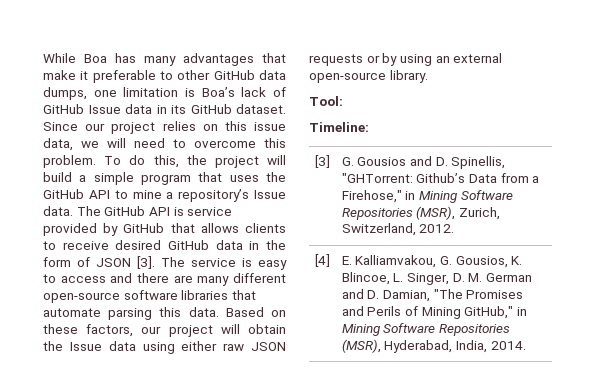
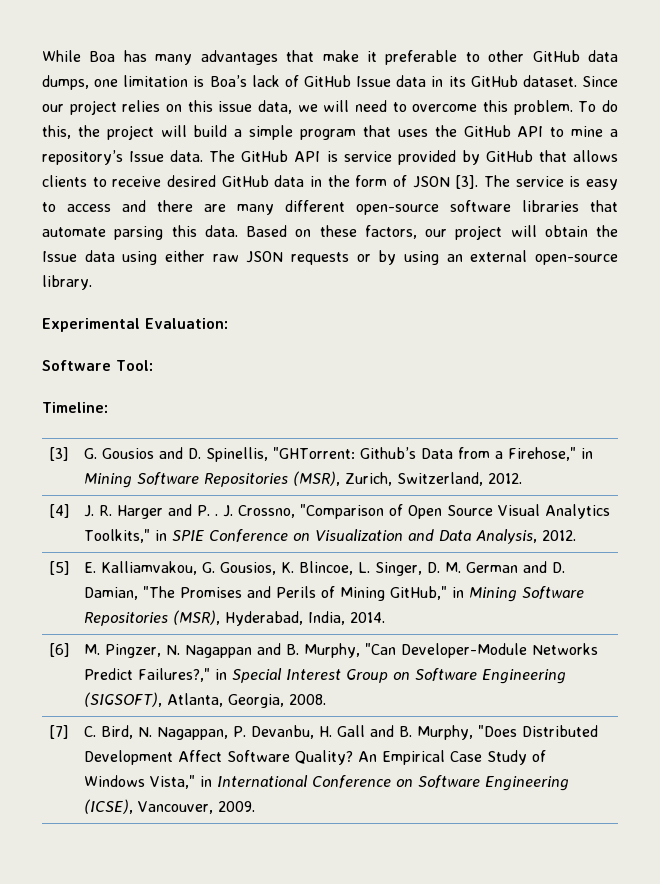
(428, 76) none -> [42,318,228,332] [42,360,111,371] Experimental Evaluation: // Software
(330, 260) none -> [83,504,610,519] [83,529,576,544] [48,561,70,575] | J. R. Harger and P. . J. Crossno, "Comparison of Open Source Visual Analytics Toolkits," in SPIE Conference on Visualization and Data Analysis, 2012. // [5]
(526, 345) none -> [48,643,70,657] [83,643,598,658] [83,668,566,684] [83,692,326,708] [48,725,69,739] [83,725,598,740] [83,750,546,765] [83,775,569,791] [83,799,255,814] // [6] | M. Pingzer, N. Nagappan and B. Murphy, "Can Developer-Module Networks Predict Failures?," in Special Interest Group on Software Engineering (SIGSOFT), Atlanta, Georgia, 2008. // [7] | C. Bird, N. Nagappan, P. Devanbu, H. Gall and B. Murphy, "Does Distributed Development Affect Software Quality? An Empirical Case Study of Windows Vista," in International Conference on Software Engineering (ICSE), Vancouver, 2009.

